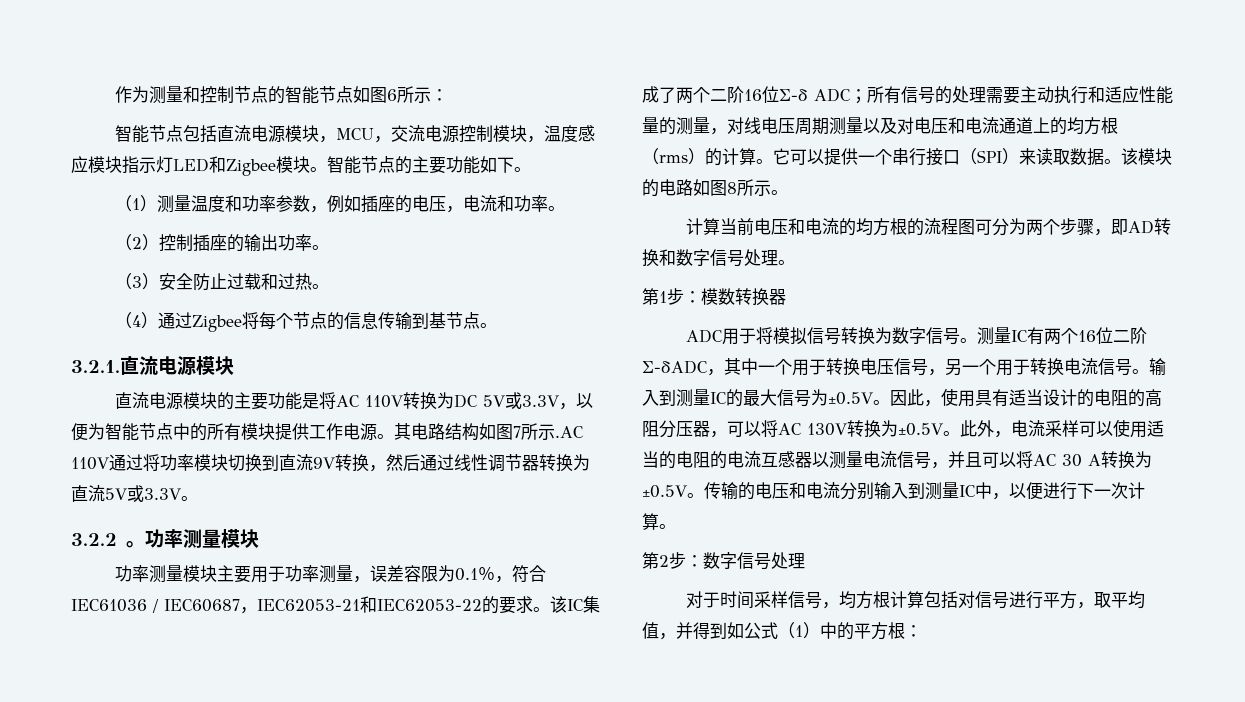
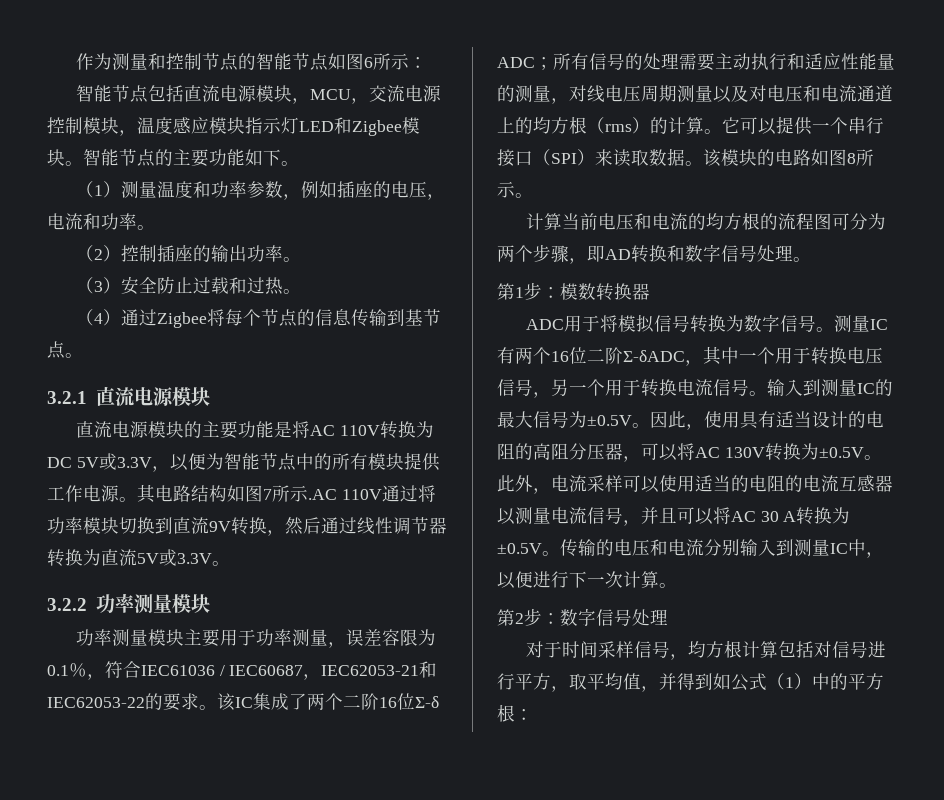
[71,360,120,373] 3.2.1. -> [47,391,87,404] 3.2.1
[125,541,145,548] 。 -> (87, 604) none

